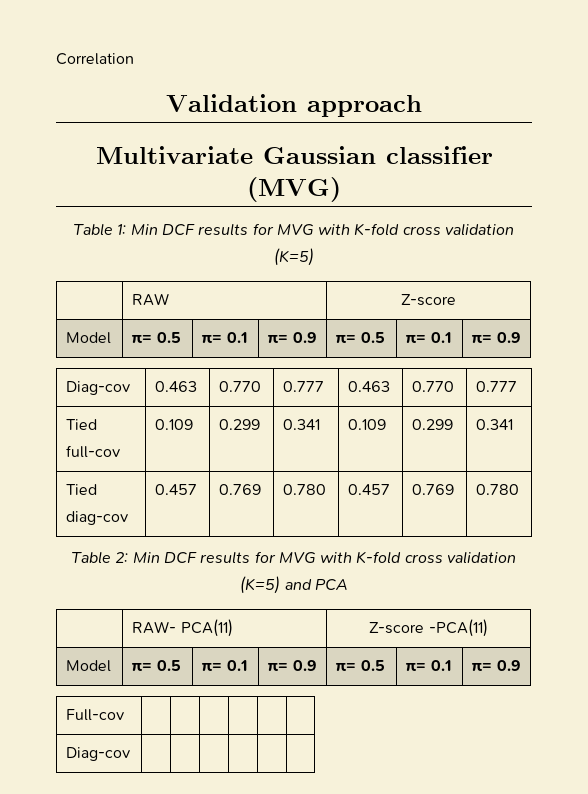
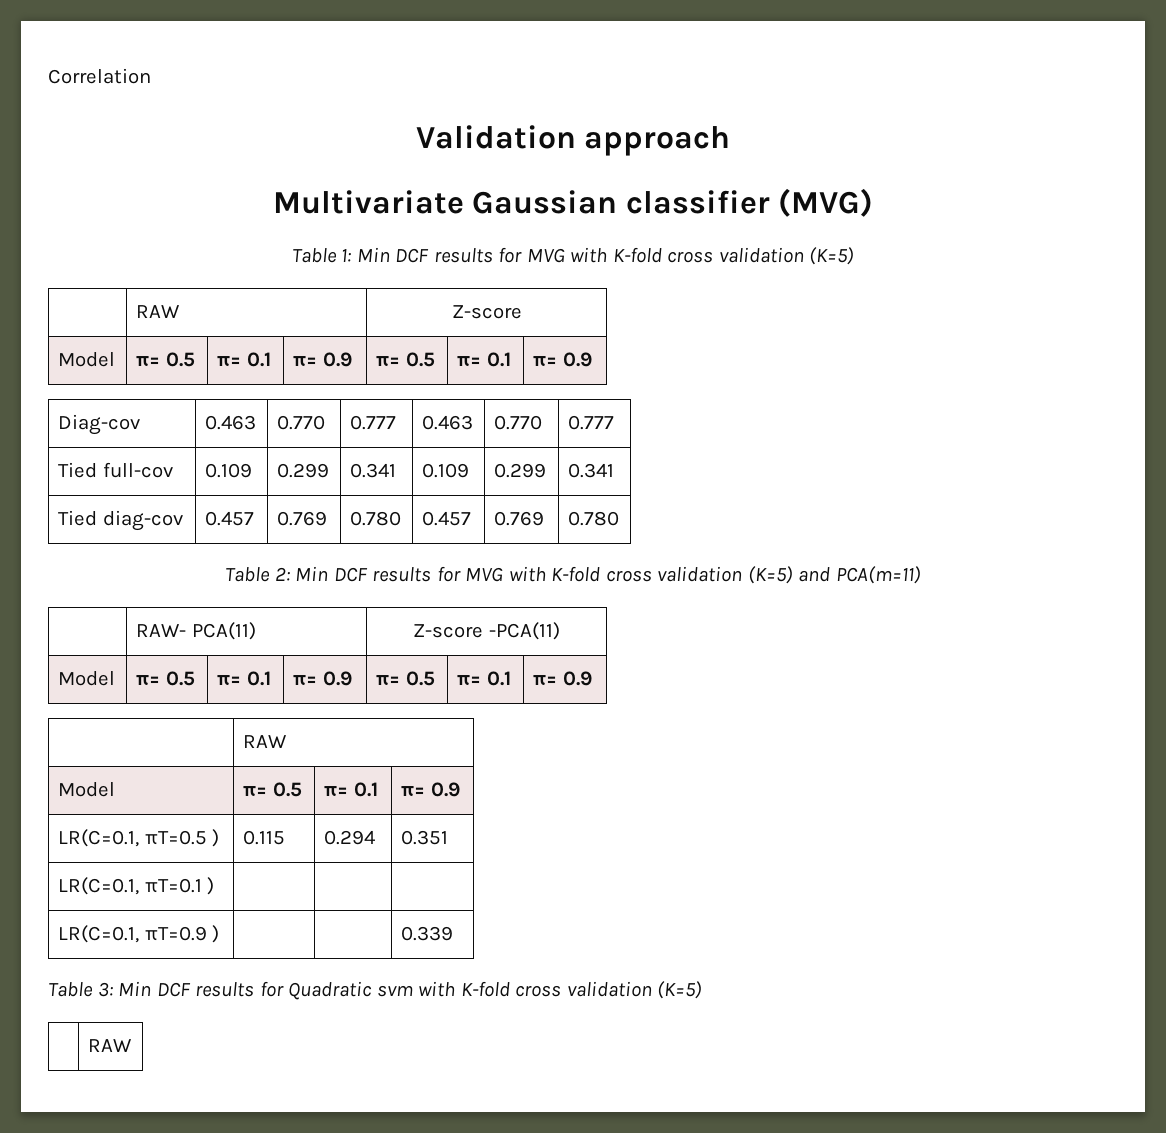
[314,579,348,590] PCA -> [835,566,921,584] PCA(m=11)
[66,709,125,721] [66,747,131,761] Full-cov | | | | | | // Diag-cov | | | | | | -> [243,735,288,748] [58,782,116,797] [243,782,302,797] [324,782,378,797] [401,782,461,797] [58,829,220,847] [243,830,286,845] [324,830,376,845] [401,830,449,845] [58,877,215,895] [58,925,220,943] [401,926,454,941] [48,981,703,1000] [88,1039,133,1052] | RAW // Model | π= 0.5 | π= 0.1 | π= 0.9 // LR(C=0.1, πT=0.5 ) | 0.115 | 0.294 | 0.351 // LR(C=0.1, πT=0.1 ) | | | // LR(C=0.1, πT=0.9 ) | | | 0.339 // Table 3: Min DCF results for Quadratic svm with K-fold cross validation (K=5) // | RAW

